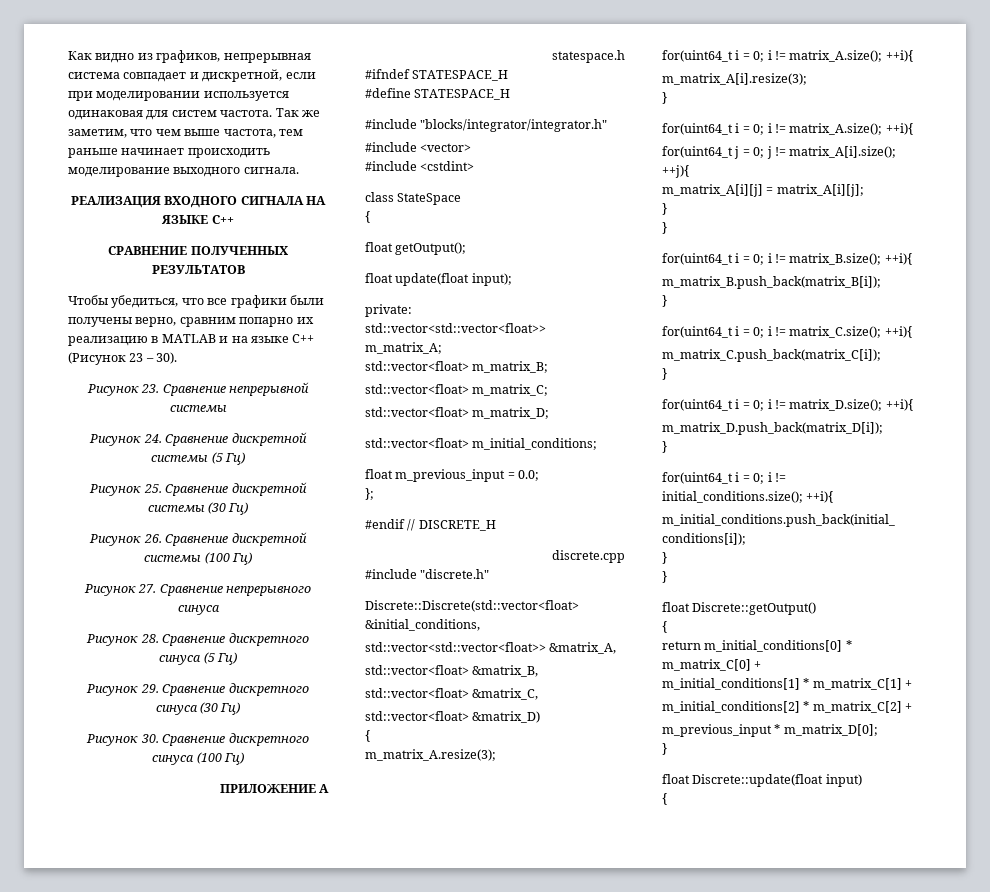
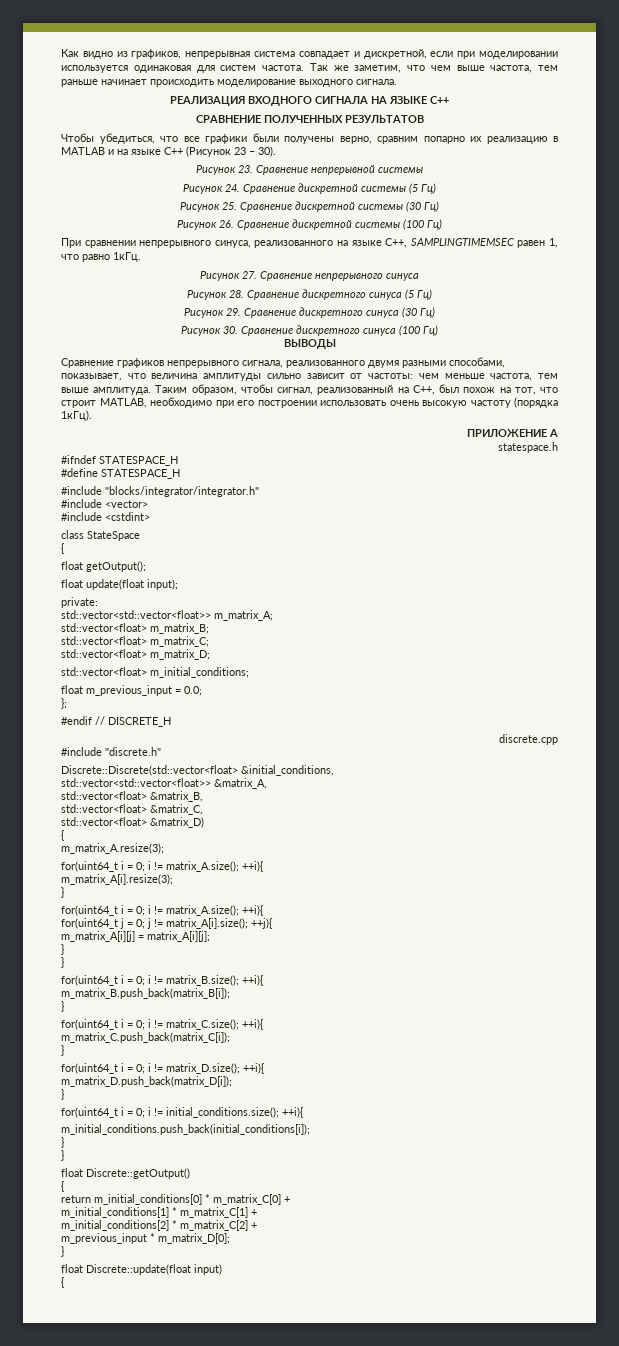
(252, 558) none -> [61,238,559,248] [61,252,141,262] // При сравнении непрерывного синуса, реализованного на языке C++, SAMPLINGTIMEMSEC равен 1, что равно 1кГц.
(244, 758) none -> [283,339,336,349] [61,357,505,368] [61,373,559,381] [61,384,558,395] [61,397,558,408] [61,410,92,421] // ВЫВОДЫ // Сравнение графиков непрерывного сигнала, реализованного двумя разными способами, показывает, что величина амплитуды сильно зависит от частоты: чем меньше частота, тем выше амплитуда. Таким образом, чтобы сигнал, реализованный на C++, был похож на тот, что строит MATLAB, необходимо при его построении использовать очень высокую частоту (порядка 1кГц).

